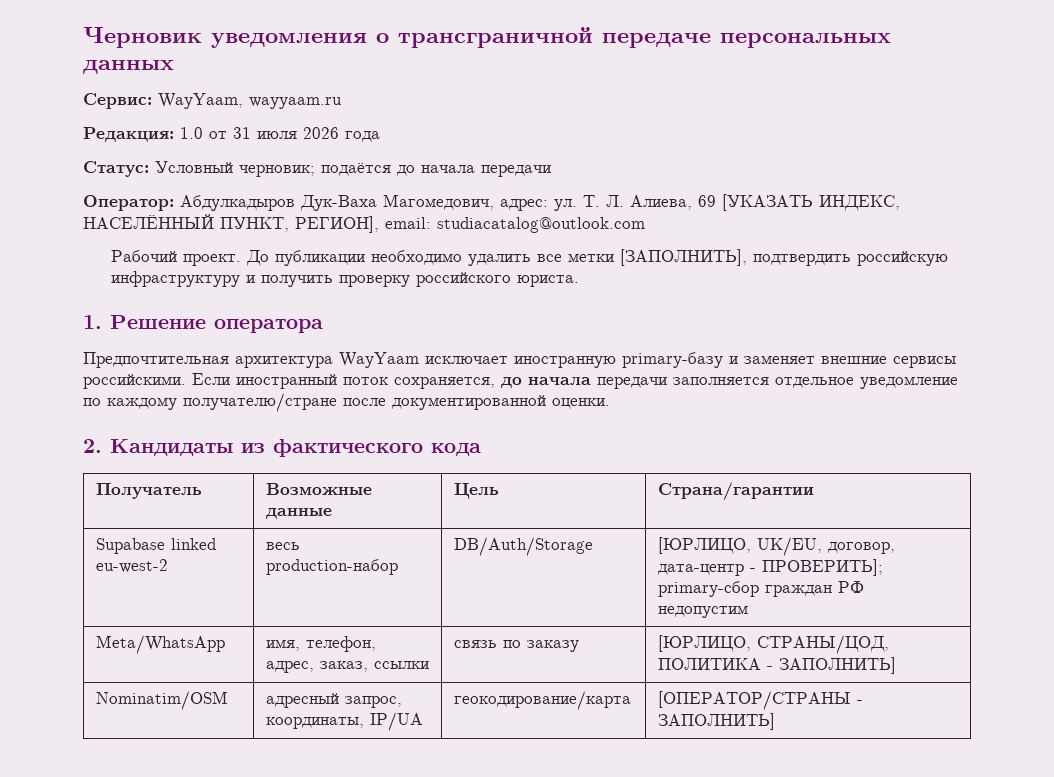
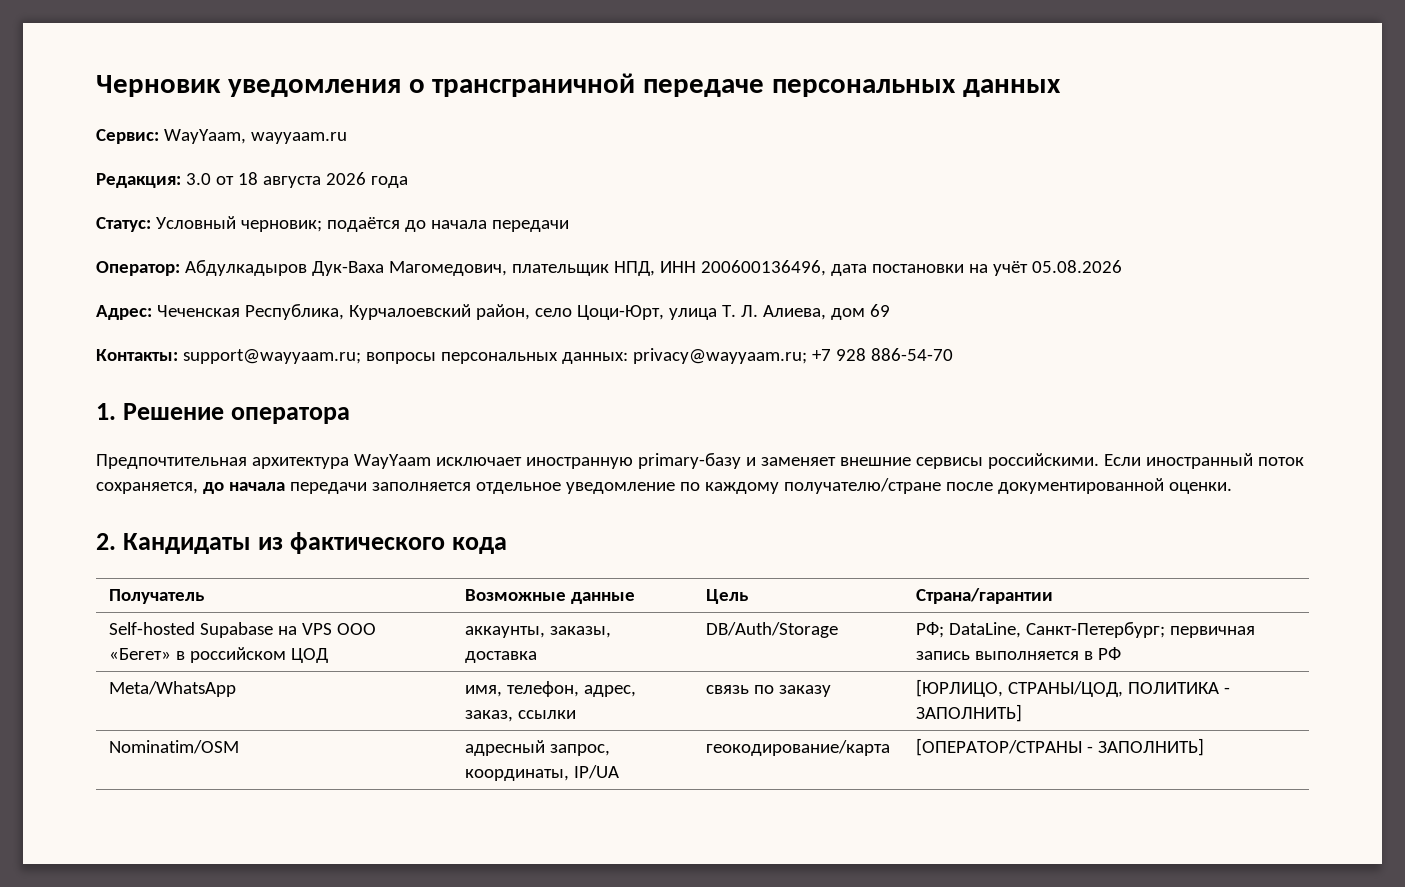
[180,127,297,139] 1.0 от 31 июля -> [185,172,321,188] 3.0 от 18 августа
[500,199,577,211] адрес: ул. -> [511,260,1122,276] [96,304,717,320] плательщик НПД, ИНН 200600136496, дата постановки на учёт 05.08.2026 // Адрес: Чеченская Республика, Курчалоевский район, село Цоци-Юрт, улица
(692, 202) none -> [830,308,865,320] дом
[722,194,900,211] [83,214,645,233] [110,249,948,266] [110,271,579,287] [УКАЗАТЬ ИНДЕКС, НАСЕЛЁННЫЙ ПУНКТ, РЕГИОН], email: studiacatalog@outlook.com // Рабочий проект. До публикации необходимо удалить все метки [ЗАПОЛНИТЬ], подтвердить российскую инфраструктуру и получить проверку российского юриста. -> [96,348,953,364] // Контакты: support@wayyaam.ru; вопросы персональных данных: privacy@wayyaam.ru; +7 928 886-54-70
[95,538,216,554] [95,559,168,573] [265,542,300,550] [265,559,398,575] [453,537,593,556] [657,537,895,556] [657,559,883,576] [657,581,832,597] Supabase linked eu-west-2 | весь production-набор | DB/Auth/Storage | [ЮРЛИЦО, UK/EU, договор, дата-центр - ПРОВЕРИТЬ]; primary-сбор граждан -> [108,622,376,638] [108,647,328,663] [464,626,611,638] [464,651,537,663] [705,622,838,638] [915,622,1255,638] [915,651,1093,660] Self-hosted Supabase на VPS ООО «Бегет» в российском ЦОД | аккаунты, заказы, доставка | DB/Auth/Storage | РФ; DataLine, Санкт-Петербург; первичная запись выполняется в
[657,605,748,618] недопустим -> (1121, 653) none

